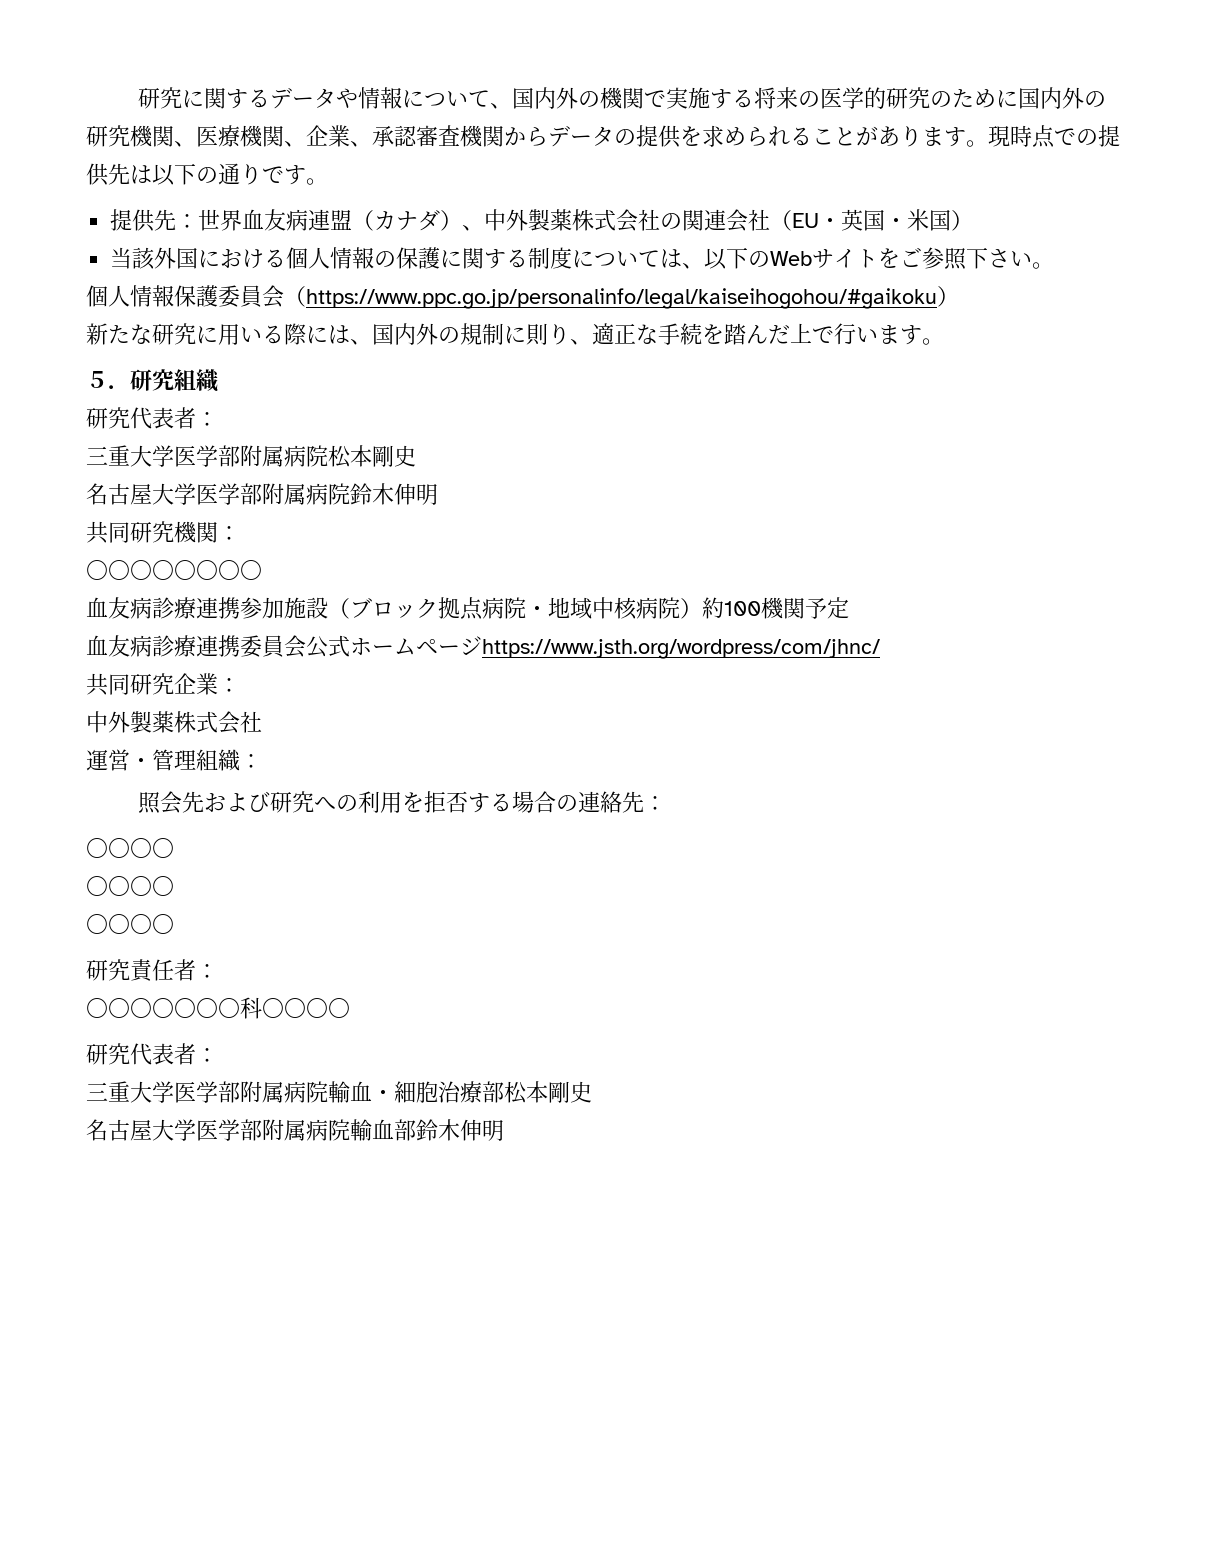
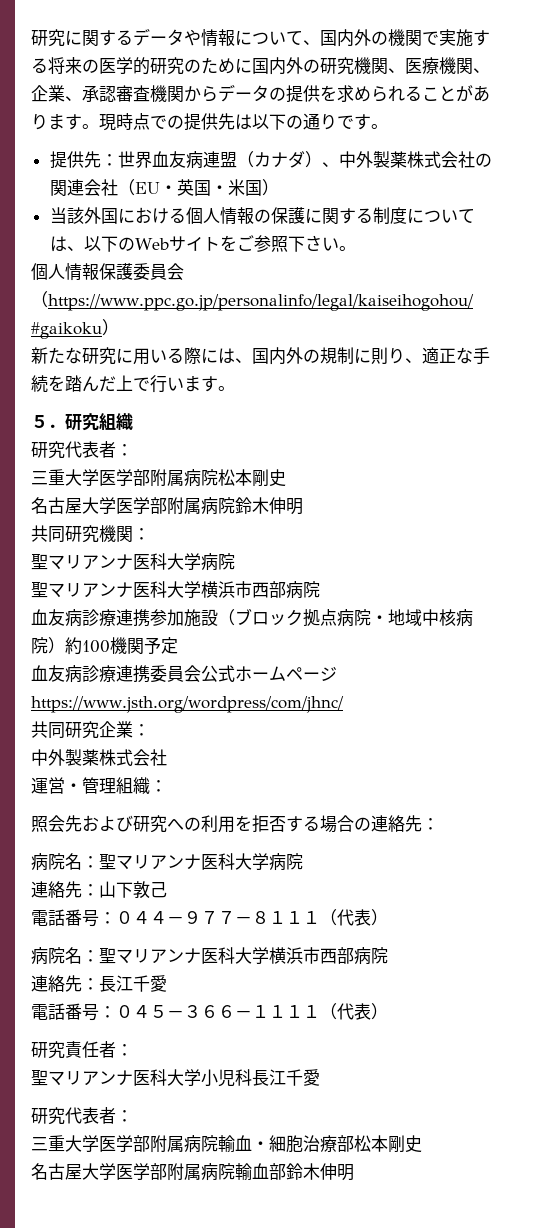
[86,560,262,580] 〇〇〇〇〇〇〇〇 -> [31,553,235,571] [31,581,320,599] 聖マリアンナ医科大学病院 // 聖マリアンナ医科大学横浜市西部病院
[86,838,174,858] [86,876,174,896] [86,914,174,934] [86,959,218,982] [86,997,350,1019] 〇〇〇〇 // 〇〇〇〇 // 〇〇〇〇 // 研究責任者： // 〇〇〇〇〇〇〇科〇〇〇〇 -> [31,853,303,871] [31,881,167,899] [31,909,388,927] [31,947,388,965] [31,975,167,992] [31,1003,388,1021] [31,1041,133,1059] [31,1069,320,1087] 病院名：聖マリアンナ医科大学病院 // 連絡先：山下敦己 // 電話番号：０４４－９７７－８１１１（代表） // 病院名：聖マリアンナ医科大学横浜市西部病院 // 連絡先：長江千愛 // 電話番号：０４５－３６６－１１１１（代表） // 研究責任者： // 聖マリアンナ医科大学小児科長江千愛

